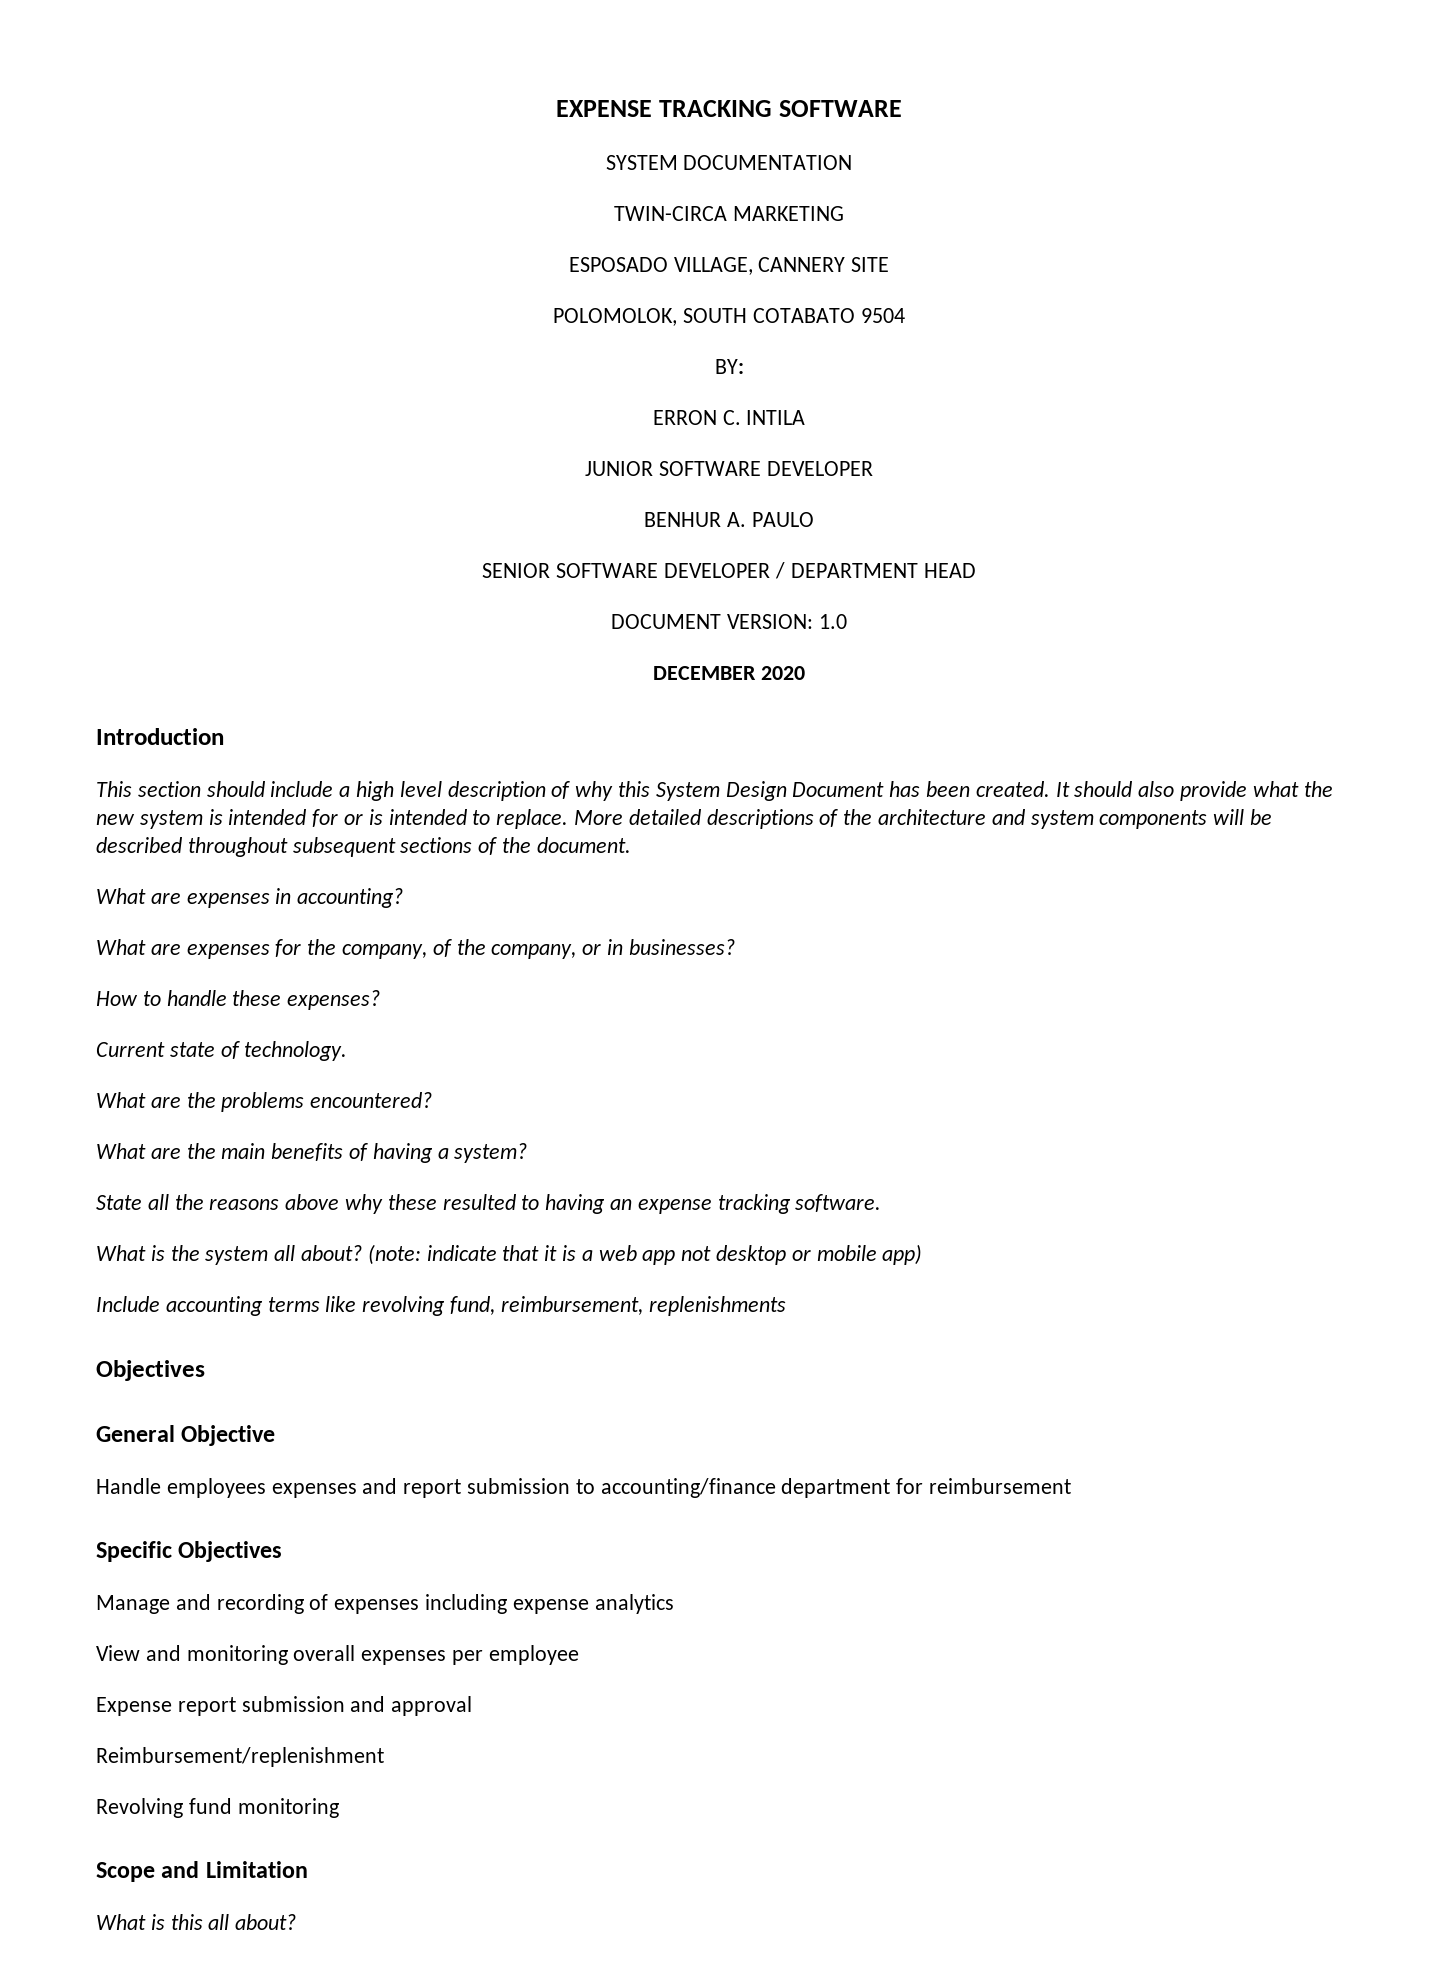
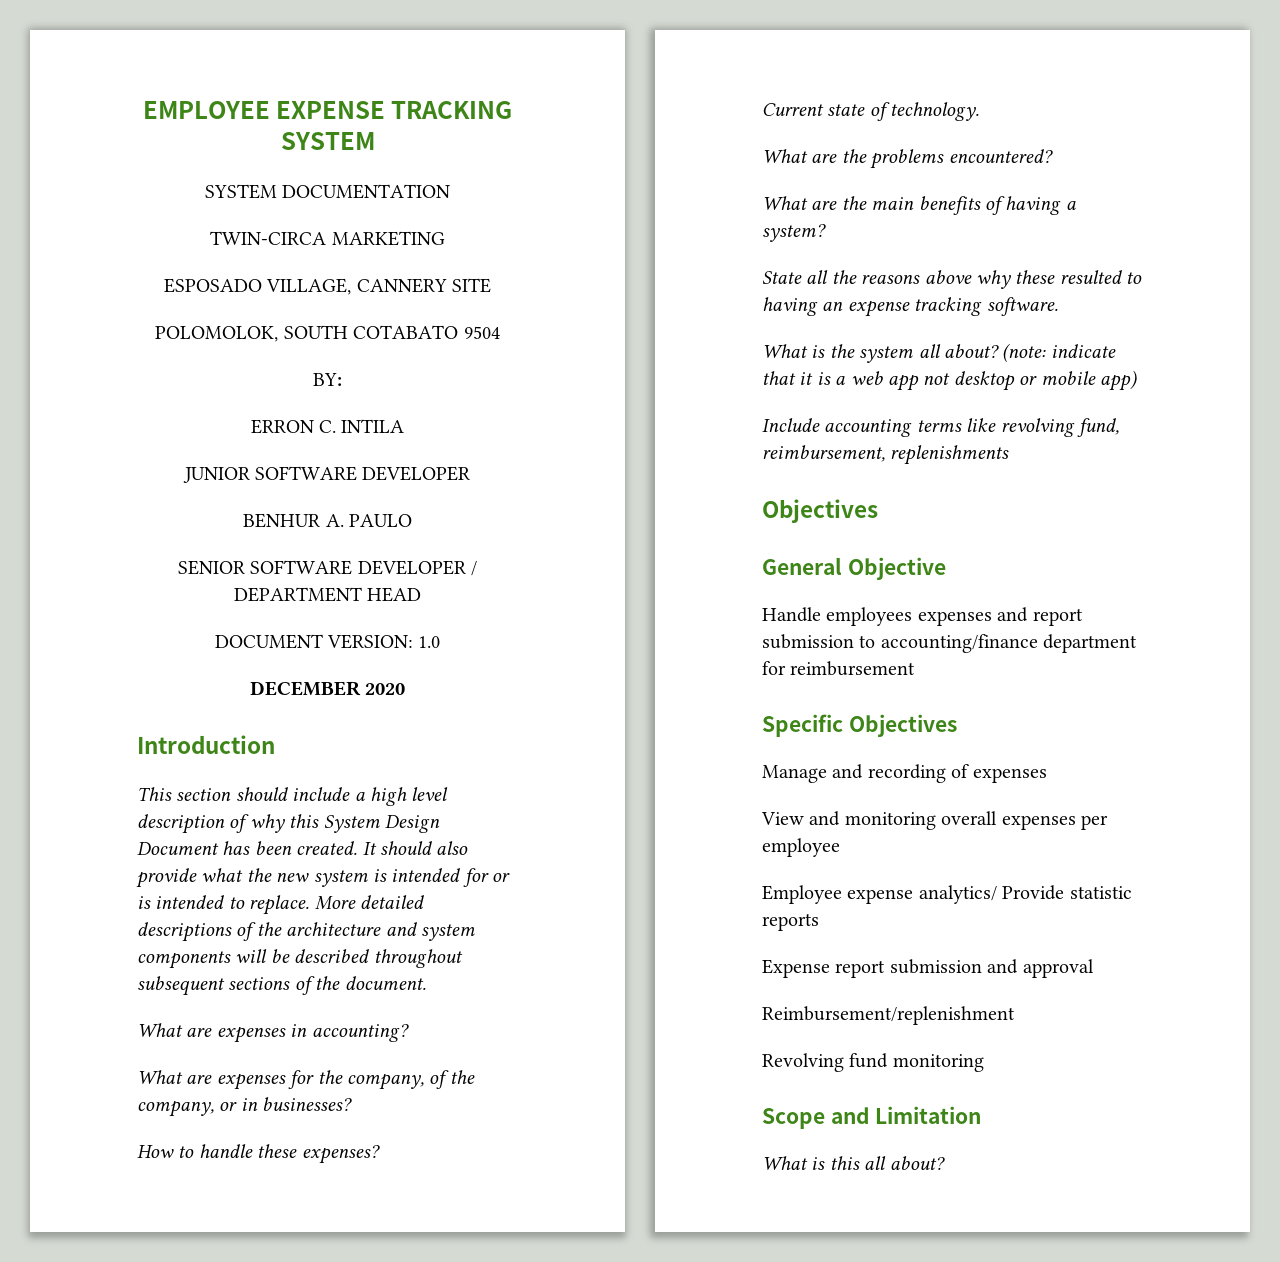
(555, 108) none -> [142,101,270,119] EMPLOYEE
[779,100,903,117] SOFTWARE -> [280,132,375,150] SYSTEM
[425,1594,674,1614] including expense analytics -> (1047, 775) none
(579, 1655) none -> [762,885,1132,904] [762,913,819,931] // Employee expense analytics/ Provide statistic reports

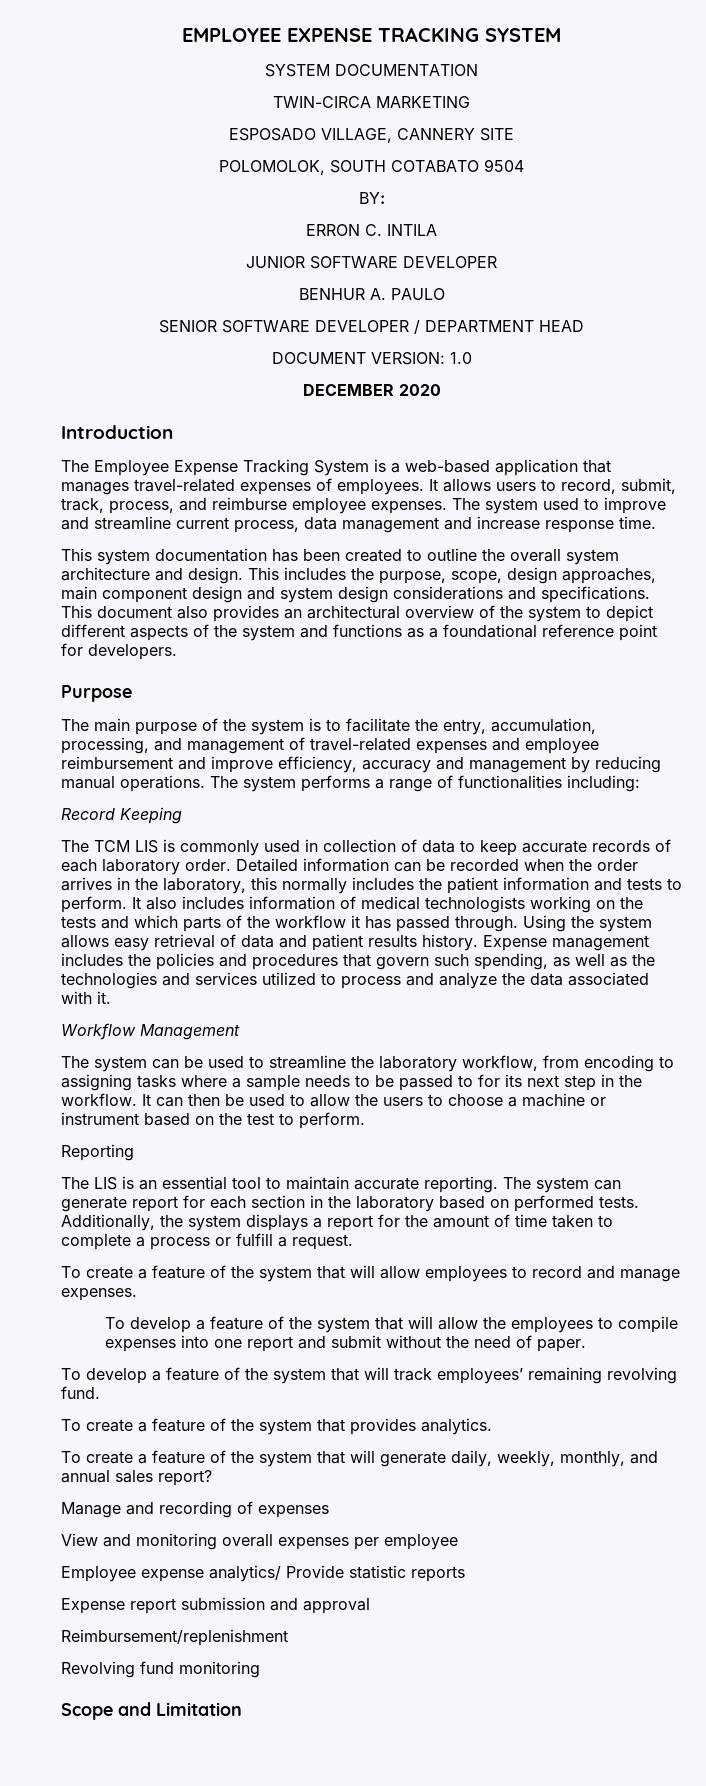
[137,787,449,806] [137,814,440,834] [137,841,469,855] [136,868,511,888] [137,895,424,915] [137,922,475,942] [137,949,463,969] [137,976,426,996] [137,1023,409,1043] [137,1070,475,1090] [137,1097,353,1117] [137,1144,380,1164] [762,102,980,121] [762,149,1053,169] [762,196,1076,215] [762,224,826,242] [762,270,1143,289] [762,297,1058,317] [762,343,1116,363] [762,370,1137,391] [762,418,1119,437] [762,445,1010,465] [762,499,878,523] [762,557,946,580] [762,607,1083,626] [762,634,1138,653] [762,661,916,676] [762,714,957,737] This section should include a high level description of why this System Design Document has been created. It should also provide what the new system is intended for or is intended to replace. More detailed descriptions of the architecture and system components will be described throughout subsequent sections of the document. // What are expenses in accounting? // What are expenses for the company, of the company, or in businesses? // How to handle these expenses? // Current state of technology. // What are the problems encountered? // What are the main benefits of having a system? // State all the reasons above why these resulted to having an expense tracking software. // What is the system all about? (note: indicate that it is a web app not desktop or mobile app) // Include accounting terms like revolving fund, reimbursement, replenishments // Objectives // General Objective // Handle employees expenses and report submission to accounting/finance department for reimbursement // Specific Objectives -> [61,459,611,476] [61,478,676,495] [61,497,666,514] [61,516,656,533] [61,548,619,565] [61,567,656,584] [61,586,650,603] [61,605,653,622] [61,624,657,641] [61,643,177,660] [61,685,132,702] [61,718,596,735] [61,737,599,754] [61,756,661,773] [61,775,640,792] [61,807,182,824] [61,839,671,856] [61,858,638,875] [61,877,682,894] [61,896,643,913] [61,915,652,932] [61,934,649,951] [61,953,655,970] [61,972,649,989] [61,991,111,1004] [61,1023,240,1040] [61,1055,674,1072] [61,1074,642,1091] [61,1093,606,1107] [61,1112,365,1129] [61,1144,134,1161] [61,1176,621,1193] [61,1195,639,1212] [61,1214,613,1231] [61,1233,353,1250] [61,1265,680,1282] [61,1288,137,1301] [104,1316,678,1333] [104,1335,586,1352] [61,1367,677,1384] [61,1386,100,1399] [61,1418,492,1435] [61,1450,658,1467] [61,1470,212,1486] The Employee Expense Tracking System is a web-based application that manages travel-related expenses of employees. It allows users to record, submit, track, process, and reimburse employee expenses. The system used to improve and streamline current process, data management and increase response time. // This system documentation has been created to outline the overall system architecture and design. This includes the purpose, scope, design approaches, main component design and system design considerations and specifications. This document also provides an architectural overview of the system to depict different aspects of the system and functions as a foundational reference point for developers. // Purpose // The main purpose of the system is to facilitate the entry, accumulation, processing, and management of travel-related expenses and employee reimbursement and improve efficiency, accuracy and management by reducing manual operations. The system performs a range of functionalities including: // Record Keeping // The TCM LIS is commonly used in collection of data to keep accurate records of each laboratory order. Detailed information can be recorded when the order arrives in the laboratory, this normally includes the patient information and tests to perform. It also includes information of medical technologists working on the tests and which parts of the workflow it has passed through. Using the system allows easy retrieval of data and patient results history. Expense management includes the policies and procedures that govern such spending, as well as the technologies and services utilized to process and analyze the data associated with it. // Workflow Management // The system can be used to streamline the laboratory workflow, from encoding to assigning tasks where a sample needs to be passed to for its next step in the workflow. It can then be used to allow the users to choose a machine or instrument based on the test to perform. // Reporting // The LIS is an essential tool to maintain accurate reporting. The system can generate report for each section in the laboratory based on performed tests. Additionally, the system displays a report for the amount of time taken to complete a process or fulfill a request. // To create a feature of the system that will allow employees to record and manage expenses. // To develop a feature of the system that will allow the employees to compile expenses into one report and submit without the need of paper. // To develop a feature of the system that will track employees’ remaining revolving fund. // To create a feature of the system that provides analytics. // To create a feature of the system that will generate daily, weekly, monthly, and annual sales report?
[762,1156,945,1170] // What is this all about? -> (242, 1709) none

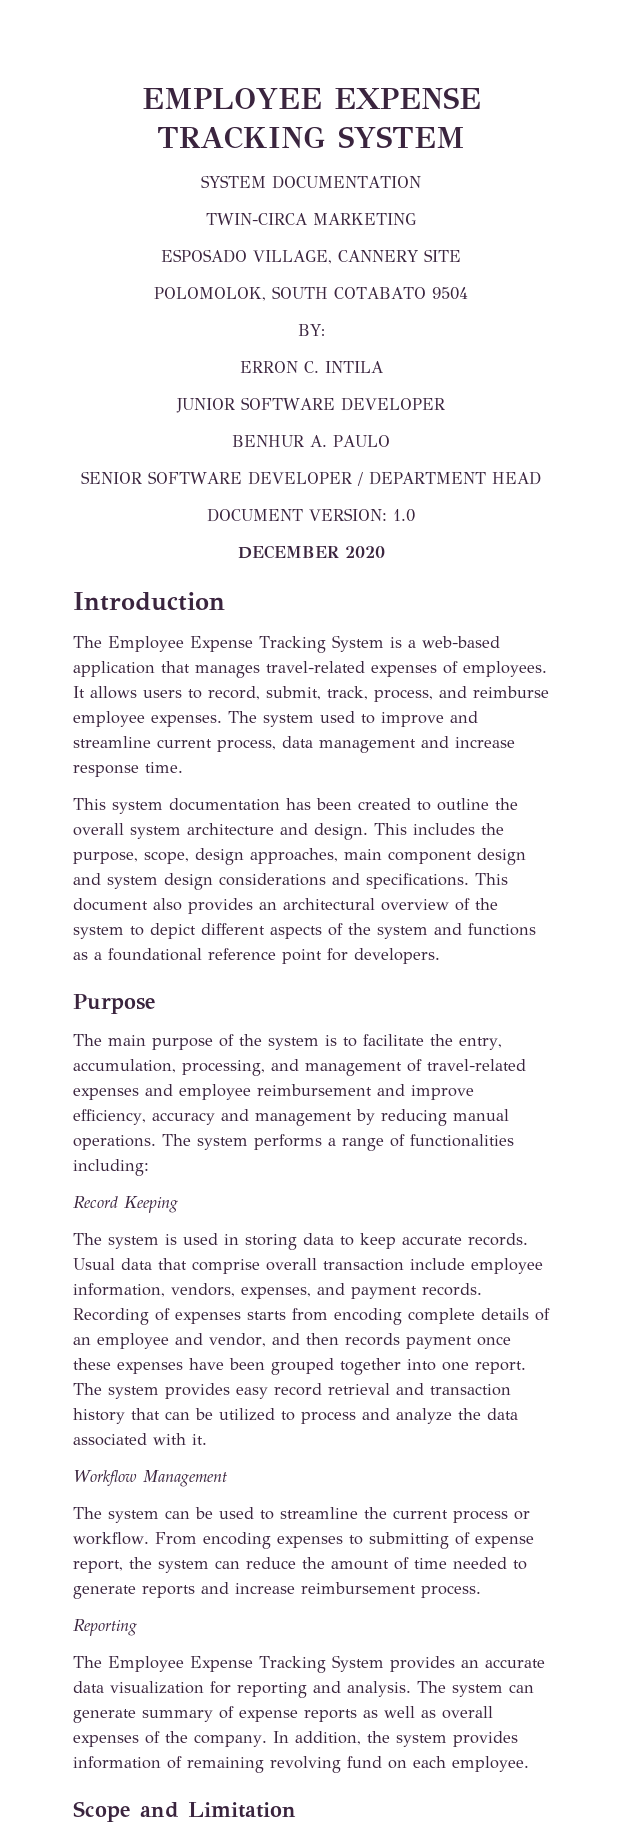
[94,839,671,856] [61,858,638,875] [61,877,682,894] [61,896,643,913] [61,915,652,932] [61,934,649,951] [61,953,655,970] [61,972,257,989] TCM LIS is commonly used in collection of data to keep accurate records of each laboratory order. Detailed information can be recorded when the order arrives in the laboratory, this normally includes the patient information and tests to perform. It also includes information of medical technologists working on the tests and which parts of the workflow it has passed through. Using the system allows easy retrieval of data and patient results history. Expense management includes the policies and procedures that govern such spending, as well as the technologies and services -> [108,1233,528,1250] [73,1258,543,1274] [73,1283,482,1299] [73,1308,550,1325] [73,1333,511,1349] [73,1358,526,1375] [73,1383,511,1399] [73,1408,213,1424] system is used in storing data to keep accurate records. Usual data that comprise overall transaction include employee information, vendors, expenses, and payment records. Recording of expenses starts from encoding complete details of an employee and vendor, and then records payment once these expenses have been grouped together into one report. The system provides easy record retrieval and transaction history that can be
[379,1055,674,1072] [61,1074,642,1091] [61,1093,606,1107] [61,1112,365,1129] [61,1144,134,1161] [61,1176,621,1193] [61,1195,639,1212] [61,1214,613,1231] [61,1233,353,1250] [61,1265,680,1282] [61,1288,137,1301] [104,1316,678,1333] [104,1335,586,1352] [61,1367,677,1384] [61,1386,100,1399] [61,1418,492,1435] [61,1450,658,1467] [61,1470,212,1486] [61,1501,329,1518] [61,1533,458,1550] [61,1565,465,1582] [61,1597,370,1614] [61,1629,288,1646] [61,1661,260,1678] laboratory workflow, from encoding to assigning tasks where a sample needs to be passed to for its next step in the workflow. It can then be used to allow the users to choose a machine or instrument based on the test to perform. // Reporting // The LIS is an essential tool to maintain accurate reporting. The system can generate report for each section in the laboratory based on performed tests. Additionally, the system displays a report for the amount of time taken to complete a process or fulfill a request. // To create a feature of the system that will allow employees to record and manage expenses. // To develop a feature of the system that will allow the employees to compile expenses into one report and submit without the need of paper. // To develop a feature of the system that will track employees’ remaining revolving fund. // To create a feature of the system that provides analytics. // To create a feature of the system that will generate daily, weekly, monthly, and annual sales report? // Manage and recording of expenses // View and monitoring overall expenses per employee // Employee expense analytics/ Provide statistic reports // Expense report submission and approval // Reimbursement/replenishment // Revolving fund monitoring -> [393,1510,530,1523] [73,1532,534,1549] [73,1557,527,1573] [73,1582,481,1599] [73,1619,137,1636] [73,1655,545,1673] [73,1681,534,1698] [73,1706,493,1723] [73,1731,518,1747] [73,1756,529,1773] current process or workflow. From encoding expenses to submitting of expense report, the system can reduce the amount of time needed to generate reports and increase reimbursement process. // Reporting // The Employee Expense Tracking System provides an accurate data visualization for reporting and analysis. The system can generate summary of expense reports as well as overall expenses of the company. In addition, the system provides information of remaining revolving fund on each employee.

